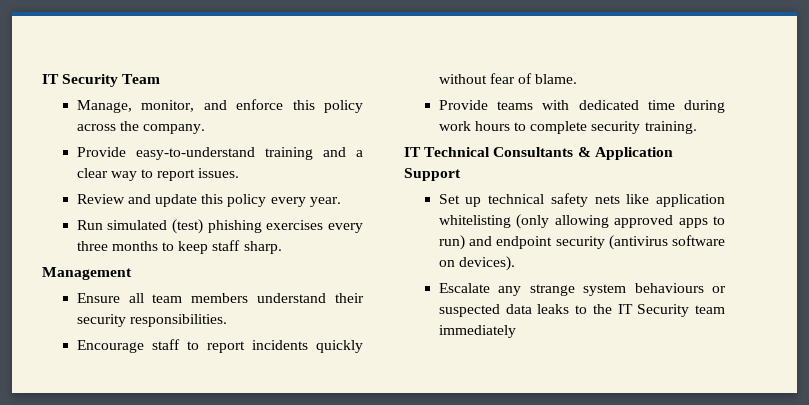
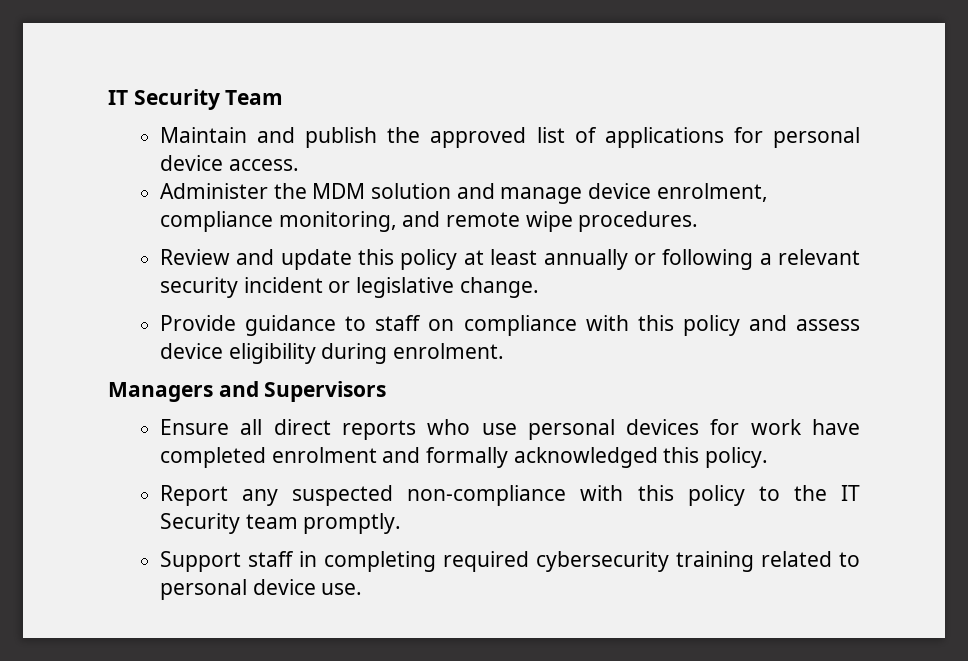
[76,99,363,113] [76,121,206,134] [76,147,363,160] [76,168,240,181] Manage, monitor, and enforce this policy across the company. // Provide easy-to-understand training and a clear way to report issues. -> [160,127,860,148] [160,155,299,171] [160,183,768,204] [160,211,699,232] Maintain and publish the approved list of applications for personal device access. // Administer the MDM solution and manage device enrolment, compliance monitoring, and remote wipe procedures.
[270,197,341,207] [76,219,363,234] [76,240,282,254] [42,267,132,280] [76,293,364,303] [76,314,227,327] [76,339,363,353] [438,73,578,84] [438,100,725,113] [438,121,697,134] [404,147,673,160] [404,168,461,181] [438,193,725,207] [438,214,725,229] [438,235,725,250] [438,256,515,271] [438,283,726,296] [438,304,570,317] every year. // Run simulated (test) phishing exercises every three months to keep staff sharp. // Management // Ensure all team members understand their security responsibilities. // Encourage staff to report incidents quickly without fear of blame. // Provide teams with dedicated time during work hours to complete security training. // IT Technical Consultants & Application Support // Set up technical safety nets like application whitelisting (only allowing approved apps to run) and endpoint security (antivirus software on devices). // Escalate any strange system behaviours or suspected data leaks -> [463,249,860,270] [160,277,539,298] [160,315,860,336] [160,343,505,364] [108,381,387,402] [160,419,860,440] [160,447,769,468] [160,485,745,506] at least annually or following a relevant security incident or legislative change. // Provide guidance to staff on compliance with this policy and assess device eligibility during enrolment. // Managers and Supervisors // Ensure all direct reports who use personal devices for work have completed enrolment and formally acknowledged this policy. // Report any suspected non-compliance with this policy
[438,325,516,338] immediately -> [303,513,402,534] [160,551,860,572] [160,579,363,600] promptly. // Support staff in completing required cybersecurity training related to personal device use.

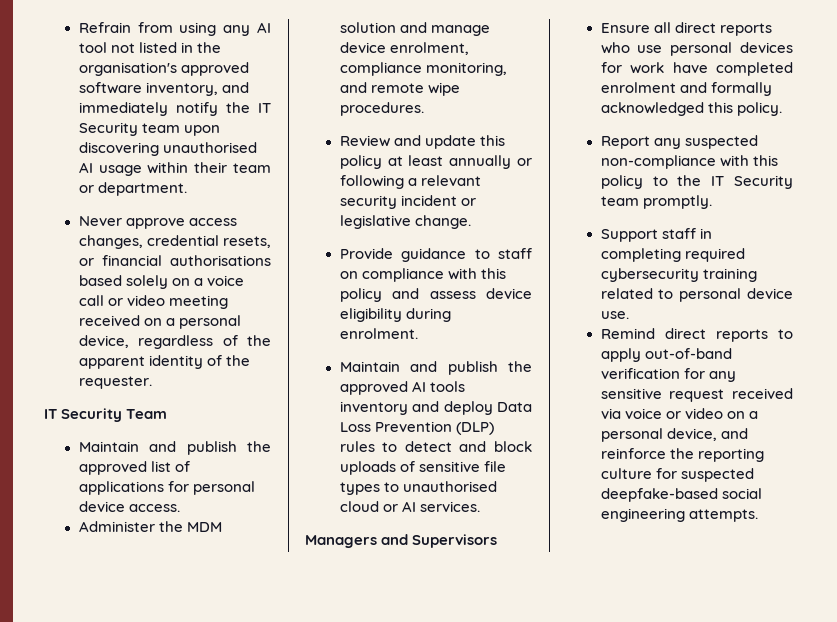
(108, 97) none -> [78,22,271,36] [78,42,221,53] [78,62,249,76] [78,82,249,96] [78,102,271,116] [78,122,220,136] [78,142,257,156] [78,162,271,176] [78,182,187,196] [78,216,237,229] [78,235,271,249] [78,255,271,266] [78,275,244,289] [78,295,228,309] [78,315,241,329] [78,335,271,349] [78,355,250,369] [78,376,152,389] Refrain from using any AI tool not listed in the organisation's approved software inventory, and immediately notify the IT Security team upon discovering unauthorised AI usage within their team or department. // Never approve access changes, credential resets, or financial authorisations based solely on a voice call or video meeting received on a personal device, regardless of the apparent identity of the requester. //
(505, 351) none -> [339,361,532,375] [339,381,465,395] [339,401,532,415] [339,421,494,435] [339,441,532,452] [339,461,506,475] [339,481,497,495] [339,501,480,512] // Maintain and publish the approved AI tools inventory and deploy Data Loss Prevention (DLP) rules to detect and block uploads of sensitive file types to unauthorised cloud or AI services.
(363, 589) none -> [600,328,793,342] [600,348,732,362] [600,368,736,382] [600,388,793,402] [600,408,758,419] [600,428,748,442] [600,448,764,462] [600,468,754,482] [600,488,762,502] [600,508,758,522] // Remind direct reports to apply out-of-band verification for any sensitive request received via voice or video on a personal device, and reinforce the reporting culture for suspected deepfake-based social engineering attempts.

